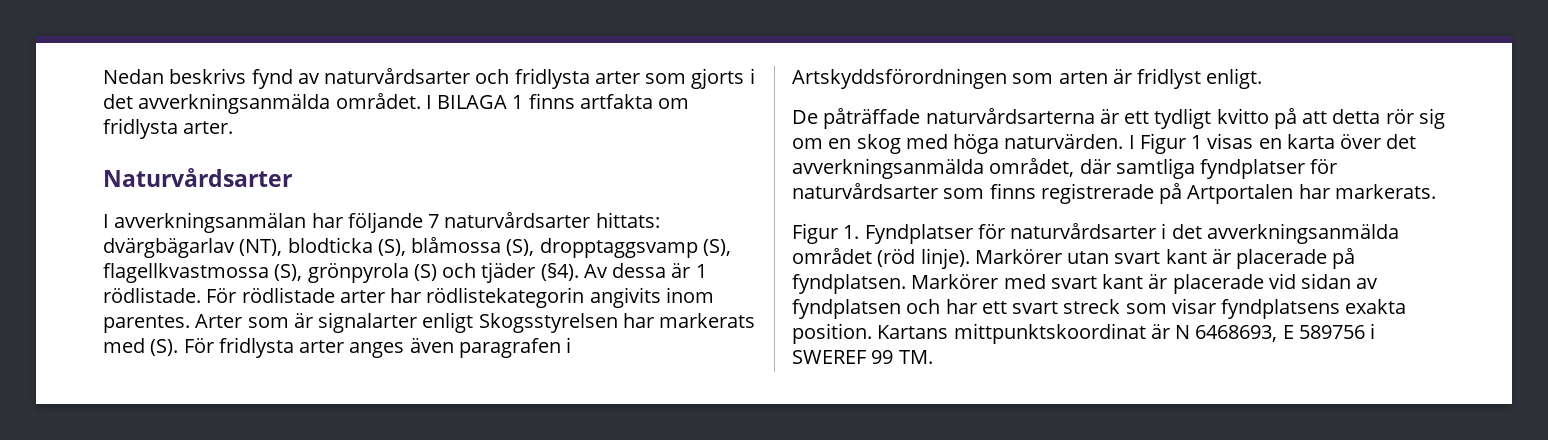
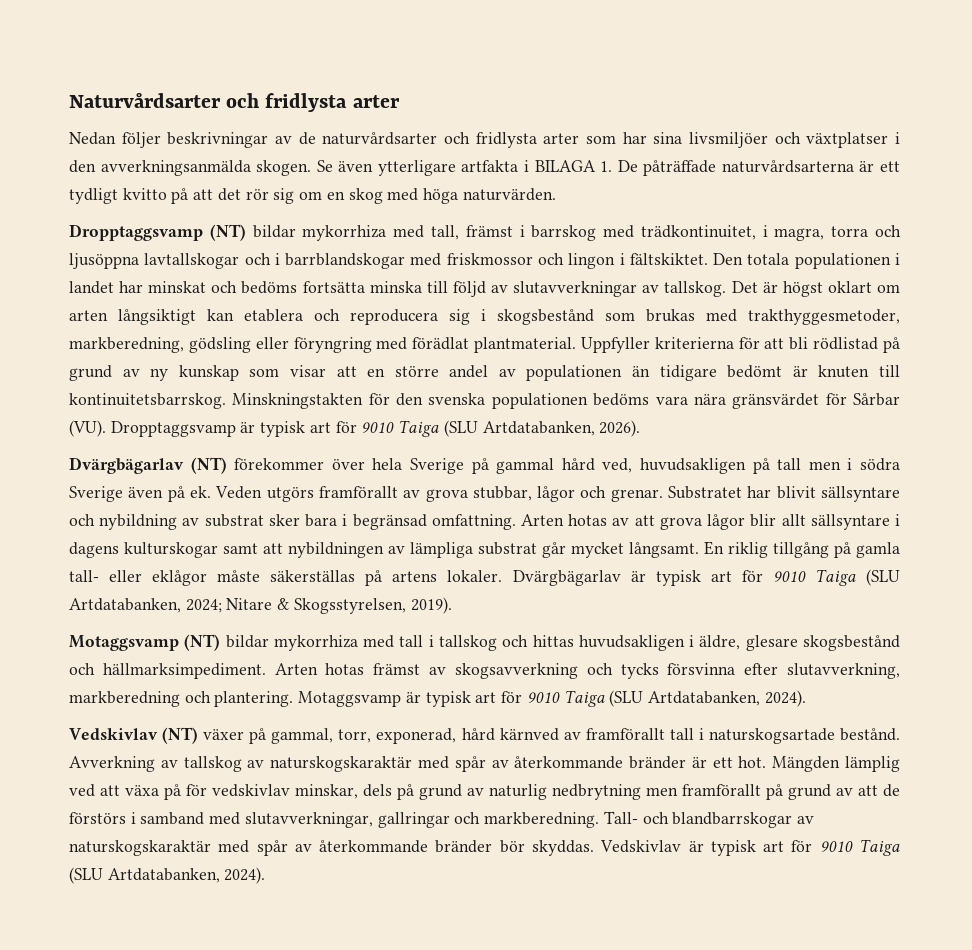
[103,68,320,89] Nedan beskrivs fynd av -> [69,92,400,112] [69,132,316,148] Naturvårdsarter och fridlysta arter // Nedan följer beskrivningar av de
[691,68,755,89] [103,93,690,114] [103,118,234,139] [103,168,292,187] [103,212,660,233] [103,237,731,258] [103,262,707,283] [103,287,714,308] [103,312,756,333] [103,337,572,358] [792,68,1263,89] gjorts i det avverkningsanmälda området. I BILAGA 1 finns artfakta om fridlysta arter. // Naturvårdsarter // I avverkningsanmälan har följande 7 naturvårdsarter hittats: dvärgbägarlav (NT), blodticka (S), blåmossa (S), dropptaggsvamp (S), flagellkvastmossa (S), grönpyrola (S) och tjäder (§4). Av dessa är 1 rödlistade. För rödlistade arter har rödlistekategorin angivits inom parentes. Arter som är signalarter enligt Skogsstyrelsen har markerats med (S). För fridlysta arter anges även paragrafen i Artskyddsförordningen som arten är fridlyst enligt. // -> [622,132,900,148] [69,160,613,176] har sina livsmiljöer och växtplatser i den avverkningsanmälda skogen. Se även ytterligare artfakta i BILAGA 1.
[1332,109,1381,124] detta -> [217,188,241,201] det
[1128,133,1417,154] [792,158,1338,179] [792,183,1436,204] [792,223,1399,244] [792,248,1356,269] [792,273,1379,294] [792,298,1407,319] [792,323,1376,344] [792,350,933,364] I Figur 1 visas en karta över det avverkningsanmälda området, där samtliga fyndplatser för naturvårdsarter som finns registrerade på Artportalen har markerats. // Figur 1. Fyndplatser för naturvårdsarter i det avverkningsanmälda området (röd linje). Markörer utan svart kant är placerade på fyndplatsen. Markörer med svart kant är placerade vid sidan av fyndplatsen och har ett svart streck som visar fyndplatsens exakta position. Kartans mittpunktskoordinat är N 6468693, E 589756 i SWEREF 99 TM. -> [69,224,902,241] [69,253,901,269] [69,281,901,297] [69,309,900,325] [69,337,900,353] [69,365,901,381] [69,393,901,409] [69,420,641,437] [69,457,901,474] [69,486,900,502] [69,514,900,530] [69,541,900,558] [69,569,901,586] [69,597,452,614] [69,634,901,651] [69,663,901,679] [69,690,806,707] [69,727,900,744] [69,756,901,772] [69,784,900,800] [69,811,814,828] [69,839,901,856] [69,867,266,884] // Dropptaggsvamp (NT) bildar mykorrhiza med tall, främst i barrskog med trädkontinuitet, i magra, torra och ljusöppna lavtallskogar och i barrblandskogar med friskmossor och lingon i fältskiktet. Den totala populationen i landet har minskat och bedöms fortsätta minska till följd av slutavverkningar av tallskog. Det är högst oklart om arten långsiktigt kan etablera och reproducera sig i skogsbestånd som brukas med trakthyggesmetoder, markberedning, gödsling eller föryngring med förädlat plantmaterial. Uppfyller kriterierna för att bli rödlistad på grund av ny kunskap som visar att en större andel av populationen än tidigare bedömt är knuten till kontinuitetsbarrskog. Minskningstakten för den svenska populationen bedöms vara nära gränsvärdet för Sårbar (VU). Dropptaggsvamp är typisk art för 9010 Taiga (SLU Artdatabanken, 2026). // Dvärgbägarlav (NT) förekommer över hela Sverige på gammal hård ved, huvudsakligen på tall men i södra Sverige även på ek. Veden utgörs framförallt av grova stubbar, lågor och grenar. Substratet har blivit sällsyntare och nybildning av substrat sker bara i begränsad omfattning. Arten hotas av att grova lågor blir allt sällsyntare i dagens kulturskogar samt att nybildningen av lämpliga substrat går mycket långsamt. En riklig tillgång på gamla tall- eller eklågor måste säkerställas på artens lokaler. Dvärgbägarlav är typisk art för 9010 Taiga (SLU Artdatabanken, 2024; Nitare & Skogsstyrelsen, 2019). // Motaggsvamp (NT) bildar mykorrhiza med tall i tallskog och hittas huvudsakligen i äldre, glesare skogsbestånd och hällmarksimpediment. Arten hotas främst av skogsavverkning och tycks försvinna efter slutavverkning, markberedning och plantering. Motaggsvamp är typisk art för 9010 Taiga (SLU Artdatabanken, 2024). // Vedskivlav (NT) växer på gammal, torr, exponerad, hård kärnved av framförallt tall i naturskogsartade bestånd. Avverkning av tallskog av naturskogskaraktär med spår av återkommande bränder är ett hot. Mängden lämplig ved att växa på för vedskivlav minskar, dels på grund av naturlig nedbrytning men framförallt på grund av att de förstörs i samband med slutavverkningar, gallringar och markberedning. Tall- och blandbarrskogar av naturskogskaraktär med spår av återkommande bränder bör skyddas. Vedskivlav är typisk art för 9010 Taiga (SLU Artdatabanken, 2024).

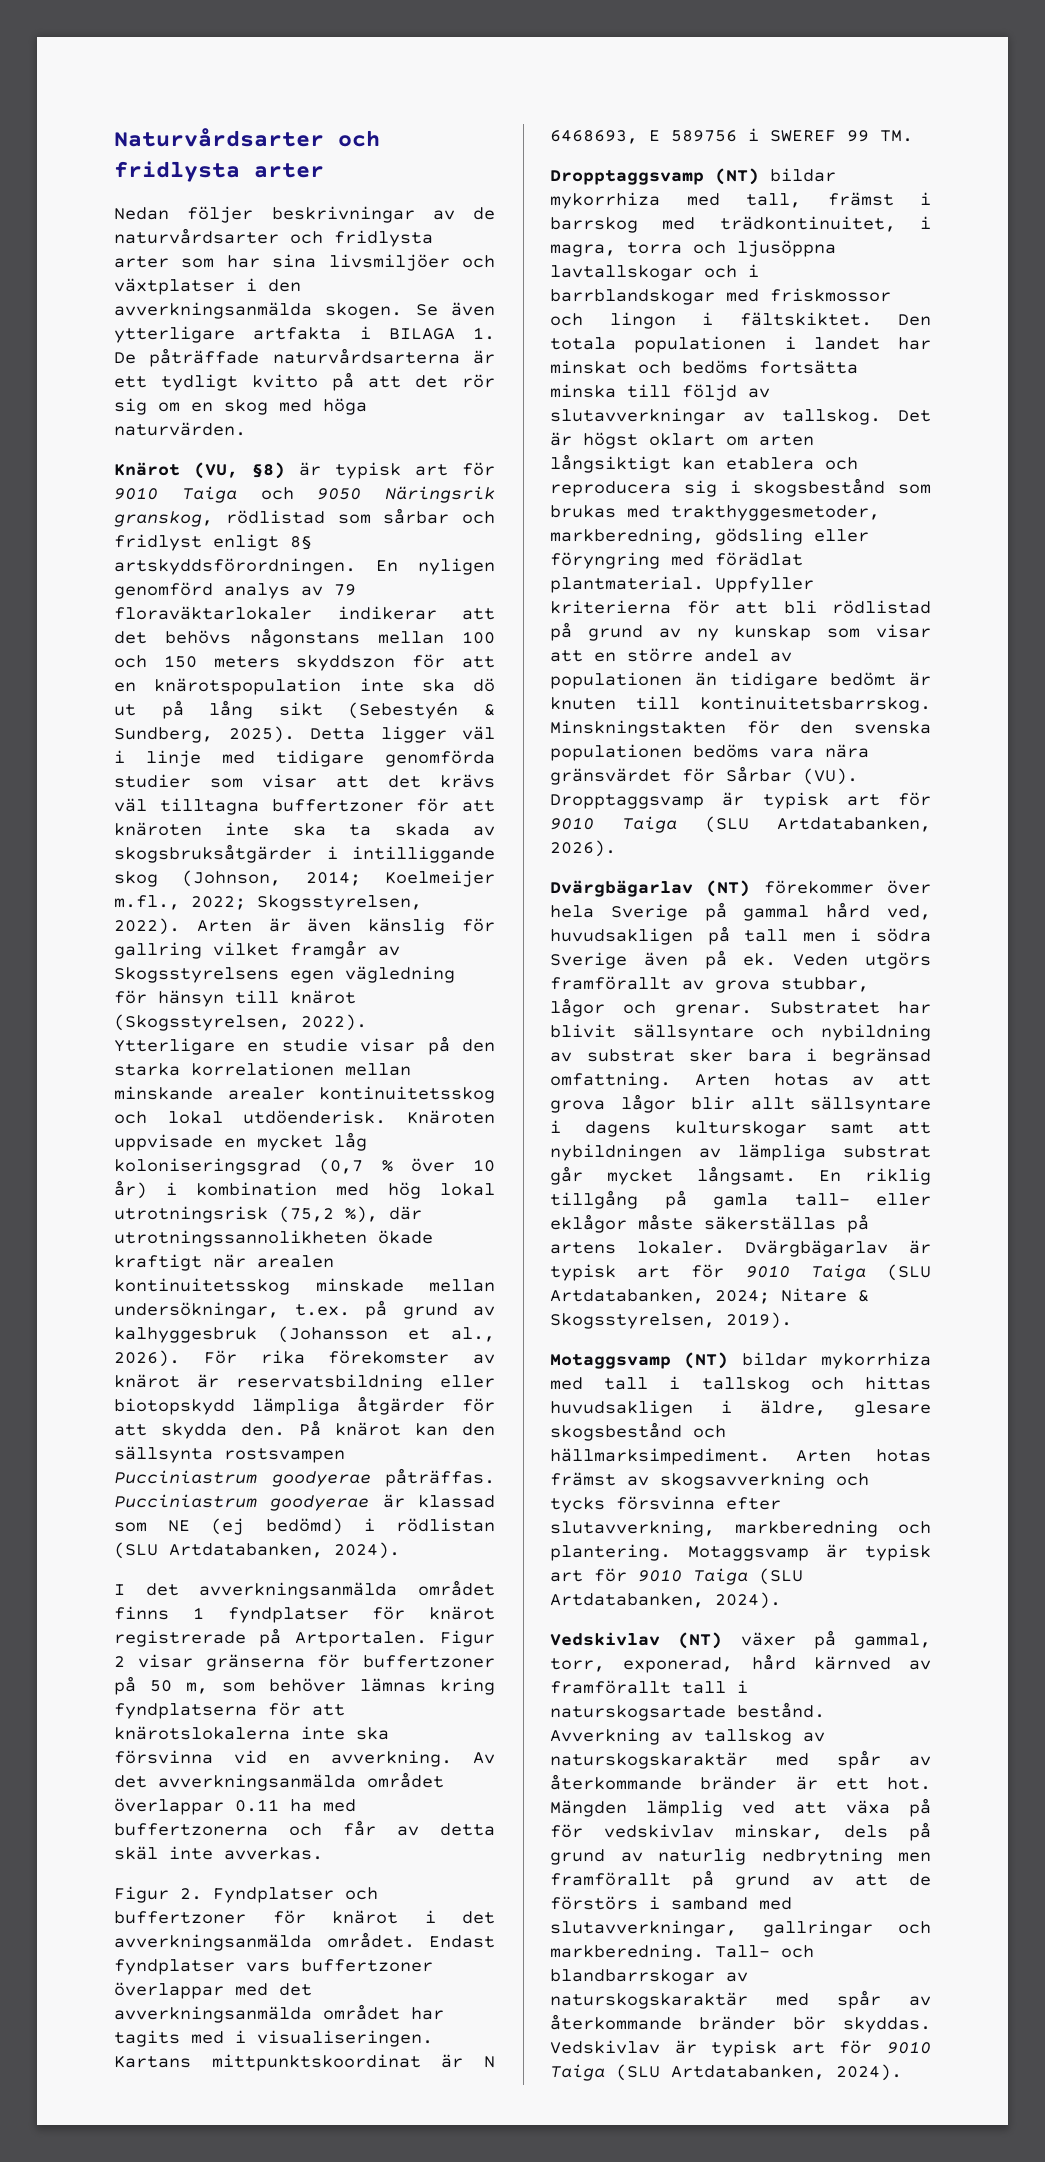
(556, 194) none -> [114,462,495,479] [114,486,495,503] [114,508,495,527] [114,534,312,551] [114,558,495,575] [114,582,356,599] [114,606,495,620] [114,628,495,647] [114,654,495,671] [114,678,495,695] [114,700,495,719] [114,726,495,743] [114,750,495,767] [114,774,495,788] [114,798,495,815] [114,822,495,836] [114,844,495,863] [114,870,495,887] [114,895,422,911] [114,918,496,935] [114,940,400,959] [114,966,455,983] [114,990,356,1007] [114,1014,367,1031] [114,1036,495,1055] [114,1062,411,1076] [114,1086,495,1103] [114,1110,495,1124] [114,1132,367,1151] [114,1158,495,1175] [114,1180,495,1199] [114,1206,422,1223] [114,1230,433,1247] [114,1254,334,1271] [114,1278,495,1295] [114,1300,495,1319] [114,1326,495,1343] [114,1350,495,1367] [114,1374,495,1391] [114,1396,495,1415] [114,1420,495,1439] [114,1446,345,1463] [114,1468,495,1487] [114,1494,495,1511] [114,1518,495,1535] [114,1542,400,1559] [114,1580,495,1599] [114,1606,495,1623] [114,1628,495,1647] [114,1654,495,1671] [114,1676,495,1695] [114,1702,345,1719] [114,1726,389,1740] [114,1750,495,1767] [114,1772,444,1791] [114,1798,356,1815] [114,1820,495,1836] [114,1846,323,1860] [114,1886,378,1903] [114,1910,495,1924] [114,1932,495,1951] [114,1959,433,1975] [114,1982,312,1999] [114,2004,444,2023] [114,2030,433,2047] [114,2054,495,2071] [550,128,913,144] // Knärot (VU, §8) är typisk art för 9010 Taiga och 9050 Näringsrik granskog, rödlistad som sårbar och fridlyst enligt 8§ artskyddsförordningen. En nyligen genomförd analys av 79 floraväktarlokaler indikerar att det behövs någonstans mellan 100 och 150 meters skyddszon för att en knärotspopulation inte ska dö ut på lång sikt (Sebestyén & Sundberg, 2025). Detta ligger väl i linje med tidigare genomförda studier som visar att det krävs väl tilltagna buffertzoner för att knäroten inte ska ta skada av skogsbruksåtgärder i intilliggande skog (Johnson, 2014; Koelmeijer m.fl., 2022; Skogsstyrelsen, 2022). Arten är även känslig för gallring vilket framgår av Skogsstyrelsens egen vägledning för hänsyn till knärot (Skogsstyrelsen, 2022). Ytterligare en studie visar på den starka korrelationen mellan minskande arealer kontinuitetsskog och lokal utdöenderisk. Knäroten uppvisade en mycket låg koloniseringsgrad (0,7 % över 10 år) i kombination med hög lokal utrotningsrisk (75,2 %), där utrotningssannolikheten ökade kraftigt när arealen kontinuitetsskog minskade mellan undersökningar, t.ex. på grund av kalhyggesbruk (Johansson et al., 2026). För rika förekomster av knärot är reservatsbildning eller biotopskydd lämpliga åtgärder för att skydda den. På knärot kan den sällsynta rostsvampen Pucciniastrum goodyerae påträffas. Pucciniastrum goodyerae är klassad som NE (ej bedömd) i rödlistan (SLU Artdatabanken, 2024). // I det avverkningsanmälda området finns 1 fyndplatser för knärot registrerade på Artportalen. Figur 2 visar gränserna för buffertzoner på 50 m, som behöver lämnas kring fyndplatserna för att knärotslokalerna inte ska försvinna vid en avverkning. Av det avverkningsanmälda området överlappar 0.11 ha med buffertzonerna och får av detta skäl inte avverkas. // Figur 2. Fyndplatser och buffertzoner för knärot i det avverkningsanmälda området. Endast fyndplatser vars buffertzoner överlappar med det avverkningsanmälda området har tagits med i visualiseringen. Kartans mittpunktskoordinat är N 6468693, E 589756 i SWEREF 99 TM.

